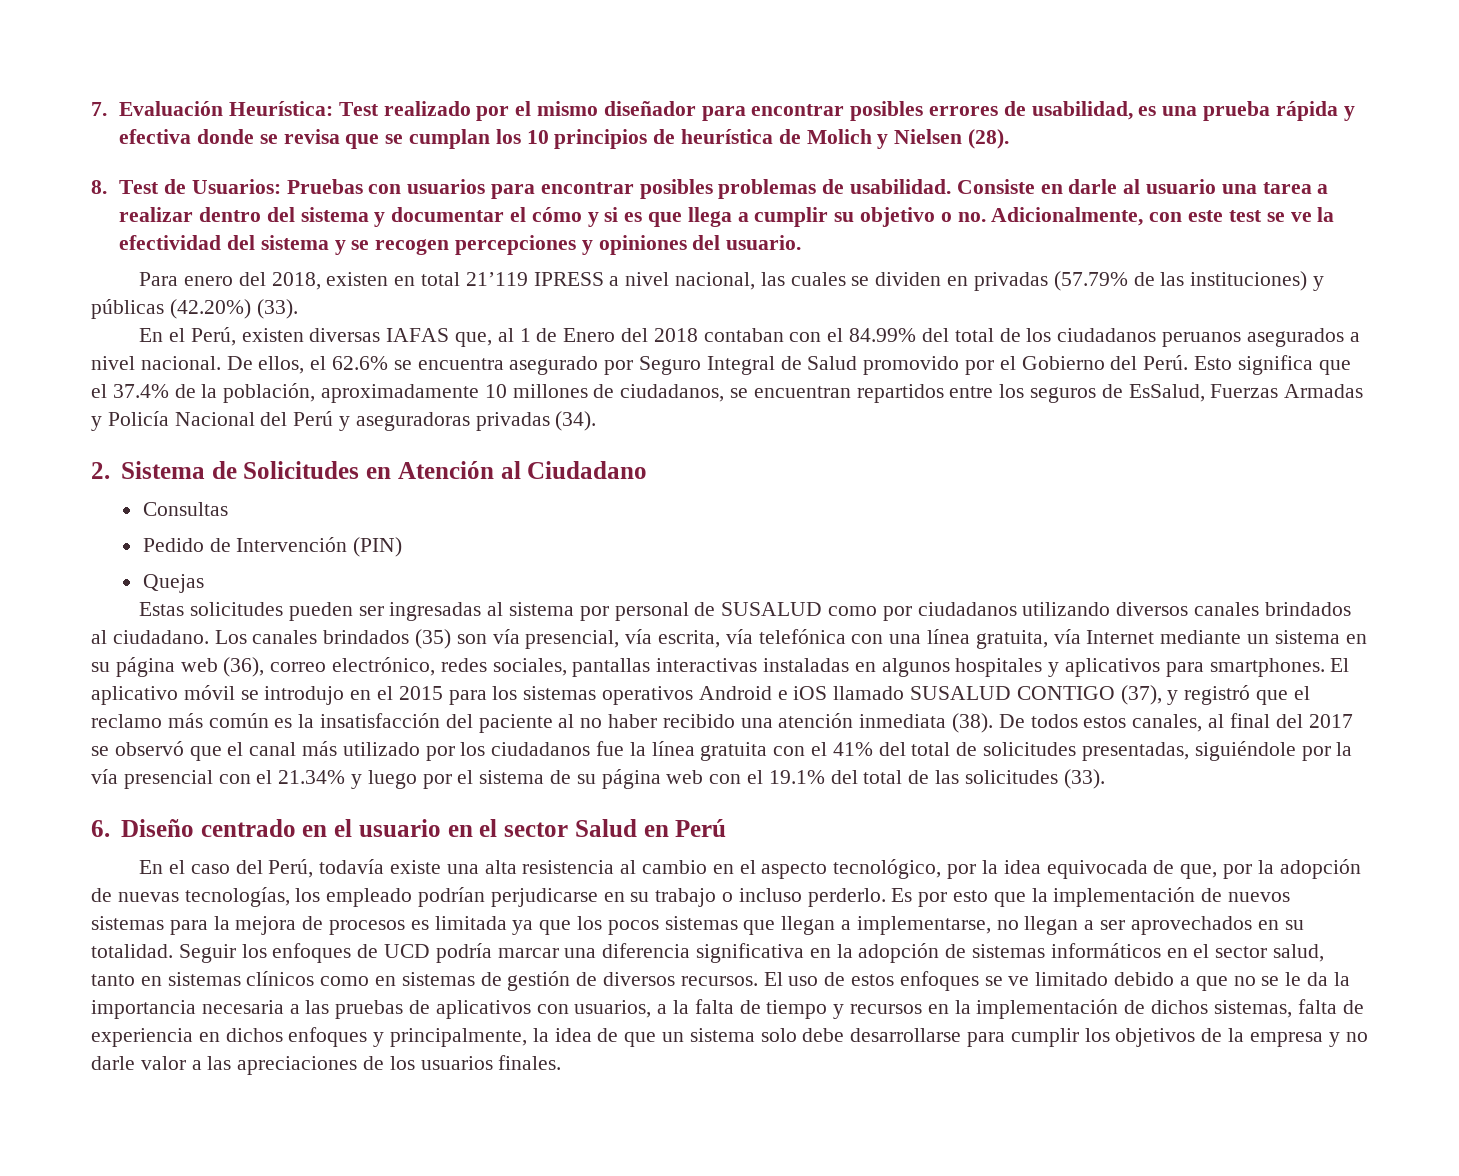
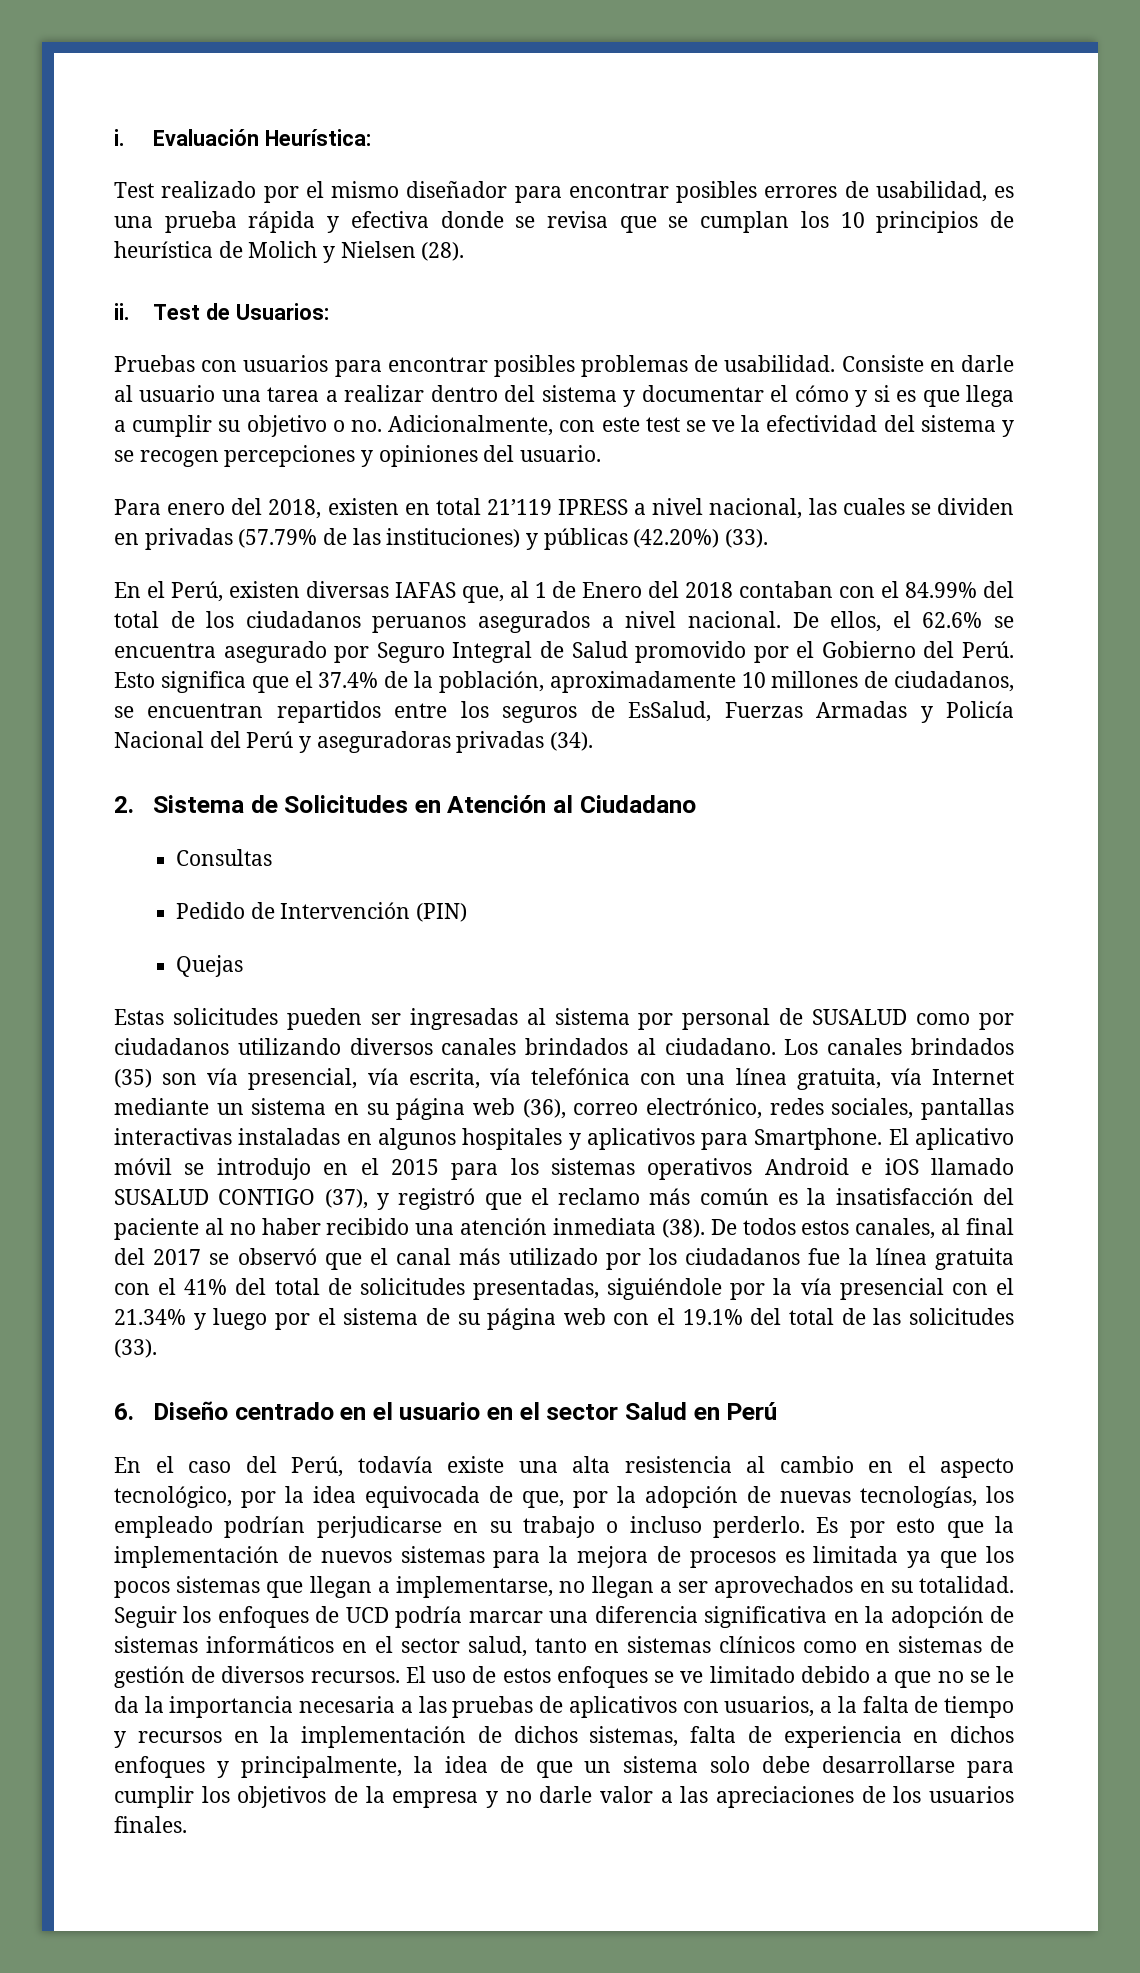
[91,102,107,116] 7. -> [114,129,125,146] i.
(333, 108) none -> (371, 137) //
[91,180,107,194] 8. -> [114,303,130,320] ii.
(281, 186) none -> (329, 311) //
[1209,658,1325,677] smartphones. -> [754,1128,883,1150] Smartphone.

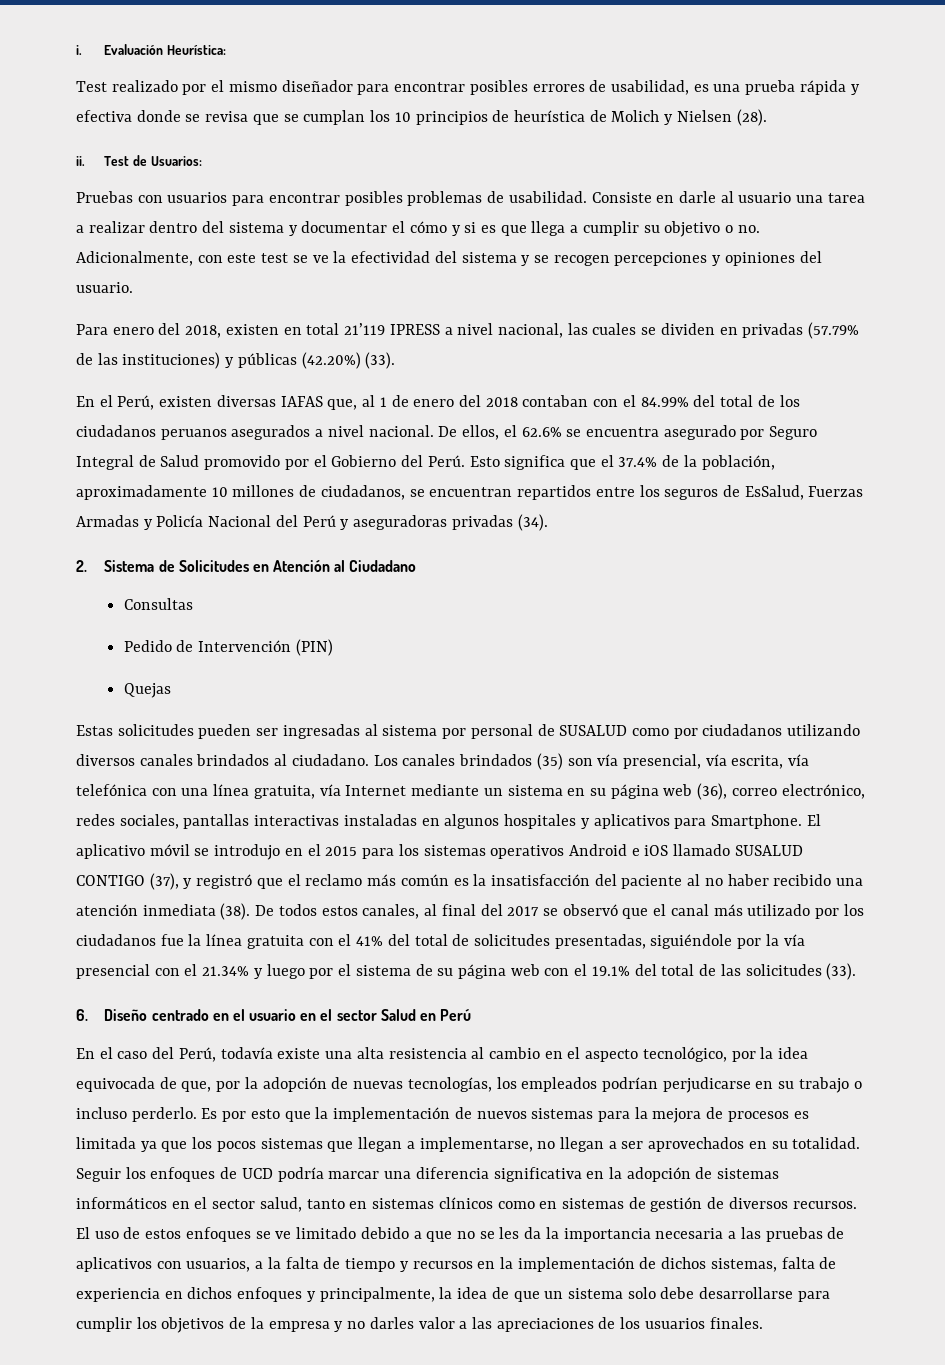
[582,582,643,598] Enero -> [413,399,455,407] enero
[114,1516,213,1538] empleado -> [521,1077,598,1092] empleados
[996,1666,1015,1683] le -> [499,1227,520,1239] les
[539,1786,593,1803] darle -> [369,1317,414,1329] darles

